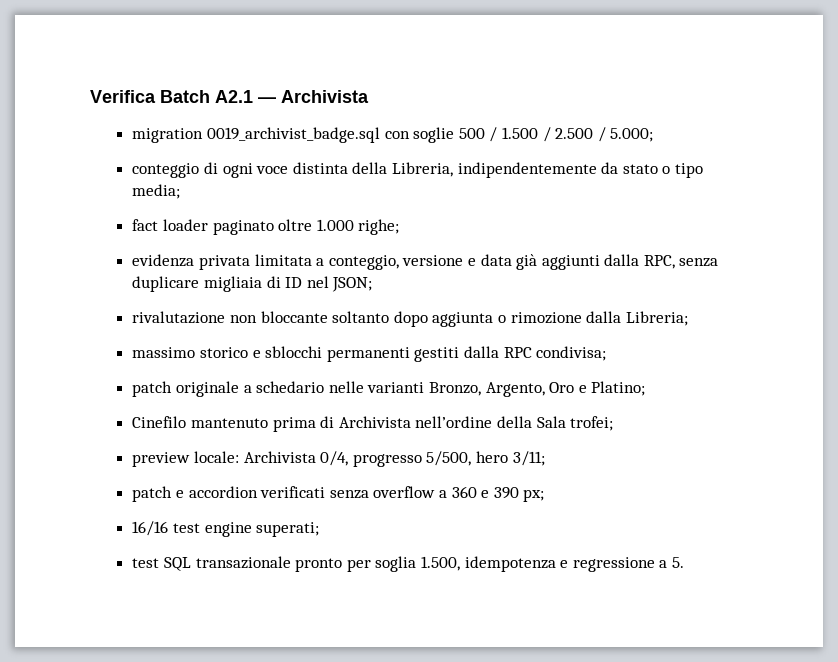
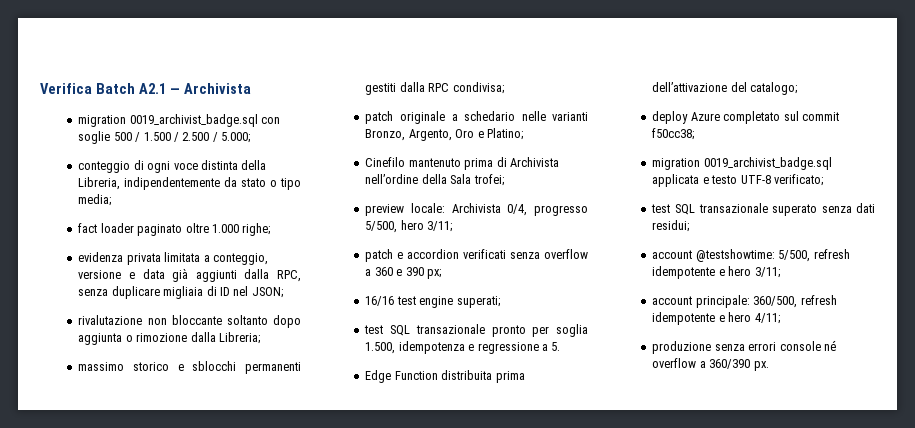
(684, 562) none -> [365,370,525,383] [652,82,798,95] [652,111,839,124] [652,128,695,140] [652,157,832,170] [652,174,823,187] [651,203,875,216] [652,220,690,232] [652,249,850,262] [652,266,780,279] [652,295,837,308] [652,312,780,325] [652,340,836,354] [652,358,769,371] // Edge Function distribuita prima dell’attivazione del catalogo; // deploy Azure completato sul commit f50cc38; // migration 0019_archivist_badge.sql applicata e testo UTF-8 verificato; // test SQL transazionale superato senza dati residui; // account @testshowtime: 5/500, refresh idempotente e hero 3/11; // account principale: 360/500, refresh idempotente e hero 4/11; // produzione senza errori console né overflow a 360/390 px.

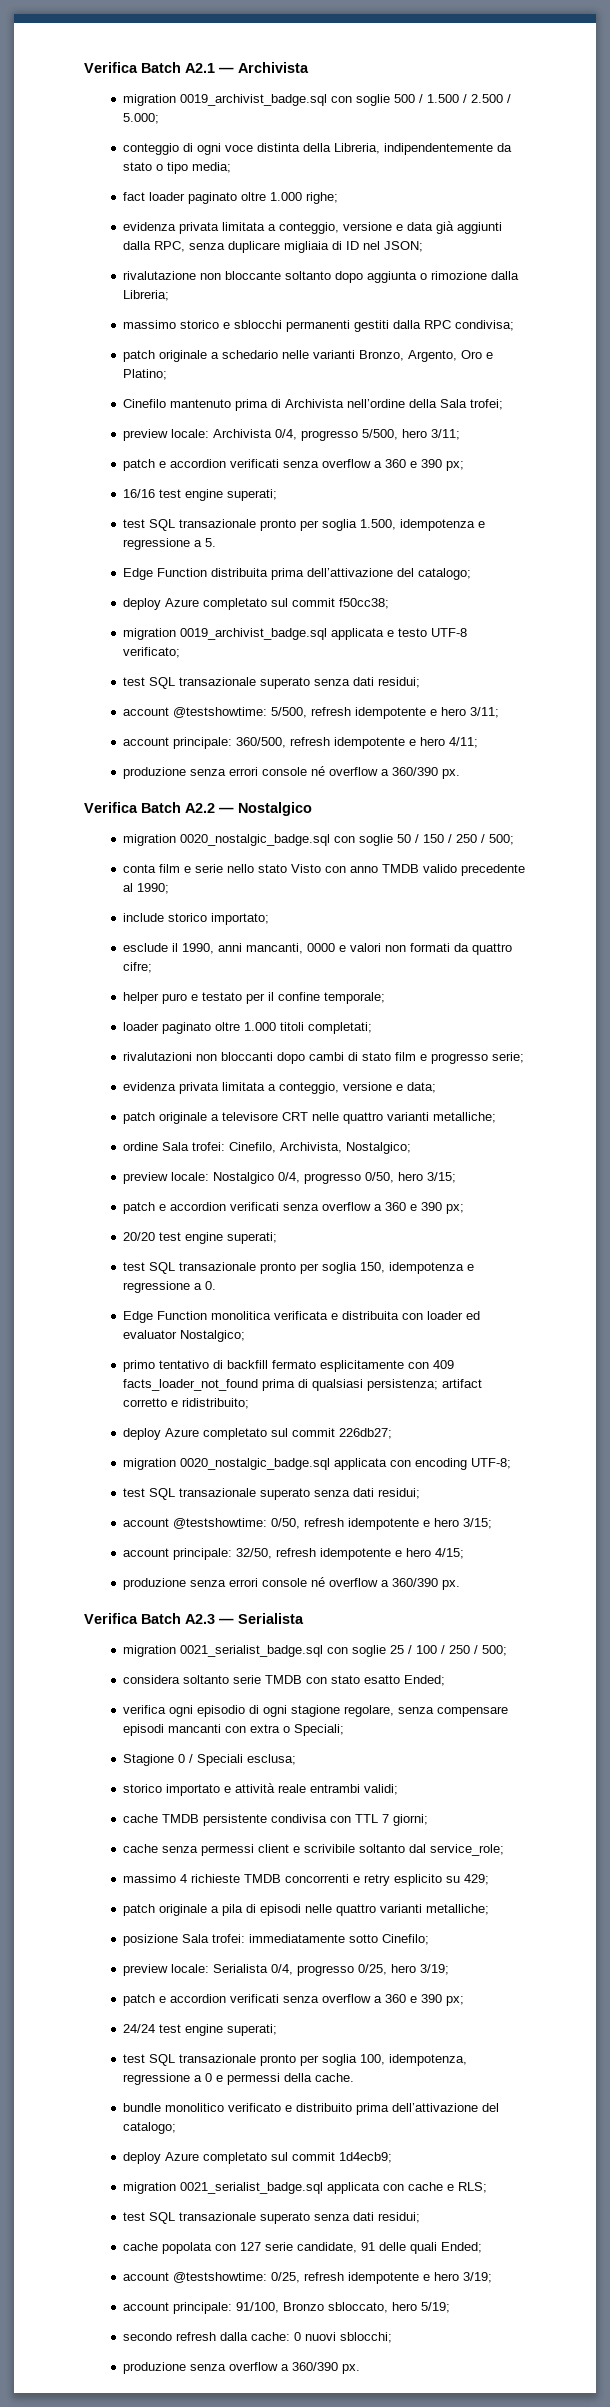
(769, 366) none -> [84,802,312,816] [123,834,515,846] [123,864,526,876] [123,883,170,894] [123,913,270,925] [123,943,513,955] [123,962,153,973] [123,992,386,1004] [123,1022,373,1034] [123,1052,525,1064] [123,1082,437,1094] [123,1112,497,1124] [123,1142,412,1154] [123,1172,457,1184] [123,1202,465,1214] [123,1232,278,1244] [123,1262,475,1274] [123,1281,217,1293] [123,1311,481,1323] [123,1330,246,1342] [123,1360,455,1372] [123,1379,483,1391] [123,1398,250,1409] [123,1428,393,1440] [123,1458,512,1470] [123,1488,421,1500] [123,1518,493,1530] [123,1548,465,1560] [123,1577,461,1590] [84,1613,304,1624] [123,1645,508,1657] [123,1675,446,1686] [123,1705,509,1717] [123,1724,345,1736] [123,1754,297,1766] [123,1783,399,1796] [123,1814,429,1826] [123,1844,505,1856] [123,1874,490,1886] [123,1904,490,1916] [123,1934,430,1946] [123,1964,450,1976] [123,1994,465,2006] [123,2024,278,2036] [123,2054,468,2066] [123,2073,355,2085] [123,2103,500,2115] [123,2122,177,2134] [123,2152,393,2164] [123,2182,488,2194] [123,2212,421,2224] [123,2242,483,2254] [123,2272,493,2284] [123,2302,451,2314] [123,2332,393,2343] [123,2362,361,2374] // Verifica Batch A2.2 — Nostalgico // migration 0020_nostalgic_badge.sql con soglie 50 / 150 / 250 / 500; // conta film e serie nello stato Visto con anno TMDB valido precedente al 1990; // include storico importato; // esclude il 1990, anni mancanti, 0000 e valori non formati da quattro cifre; // helper puro e testato per il confine temporale; // loader paginato oltre 1.000 titoli completati; // rivalutazioni non bloccanti dopo cambi di stato film e progresso serie; // evidenza privata limitata a conteggio, versione e data; // patch originale a televisore CRT nelle quattro varianti metalliche; // ordine Sala trofei: Cinefilo, Archivista, Nostalgico; // preview locale: Nostalgico 0/4, progresso 0/50, hero 3/15; // patch e accordion verificati senza overflow a 360 e 390 px; // 20/20 test engine superati; // test SQL transazionale pronto per soglia 150, idempotenza e regressione a 0. // Edge Function monolitica verificata e distribuita con loader ed evaluator Nostalgico; // primo tentativo di backfill fermato esplicitamente con 409 facts_loader_not_found prima di qualsiasi persistenza; artifact corretto e ridistribuito; // deploy Azure completato sul commit 226db27; // migration 0020_nostalgic_badge.sql applicata con encoding UTF-8; // test SQL transazionale superato senza dati residui; // account @testshowtime: 0/50, refresh idempotente e hero 3/15; // account principale: 32/50, refresh idempotente e hero 4/15; // produzione senza errori console né overflow a 360/390 px. // Verifica Batch A2.3 — Serialista // migration 0021_serialist_badge.sql con soglie 25 / 100 / 250 / 500; // considera soltanto serie TMDB con stato esatto Ended; // verifica ogni episodio di ogni stagione regolare, senza compensare episodi mancanti con extra o Speciali; // Stagione 0 / Speciali esclusa; // storico importato e attività reale entrambi validi; // cache TMDB persistente condivisa con TTL 7 giorni; // cache senza permessi client e scrivibile soltanto dal service_role; // massimo 4 richieste TMDB concorrenti e retry esplicito su 429; // patch originale a pila di episodi nelle quattro varianti metalliche; // posizione Sala trofei: immediatamente sotto Cinefilo; // preview locale: Serialista 0/4, progresso 0/25, hero 3/19; // patch e accordion verificati senza overflow a 360 e 390 px; // 24/24 test engine superati; // test SQL transazionale pronto per soglia 100, idempotenza, regressione a 0 e permessi della cache. // bundle monolitico verificato e distribuito prima dell’attivazione del catalogo; // deploy Azure completato sul commit 1d4ecb9; // migration 0021_serialist_badge.sql applicata con cache e RLS; // test SQL transazionale superato senza dati residui; // cache popolata con 127 serie candidate, 91 delle quali Ended; // account @testshowtime: 0/25, refresh idempotente e hero 3/19; // account principale: 91/100, Bronzo sbloccato, hero 5/19; // secondo refresh dalla cache: 0 nuovi sblocchi; // produzione senza overflow a 360/390 px.

